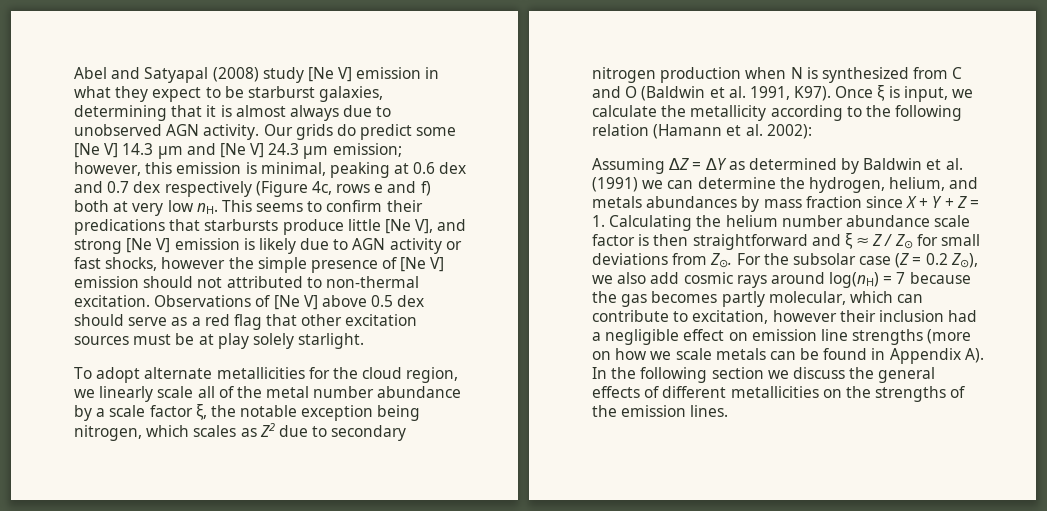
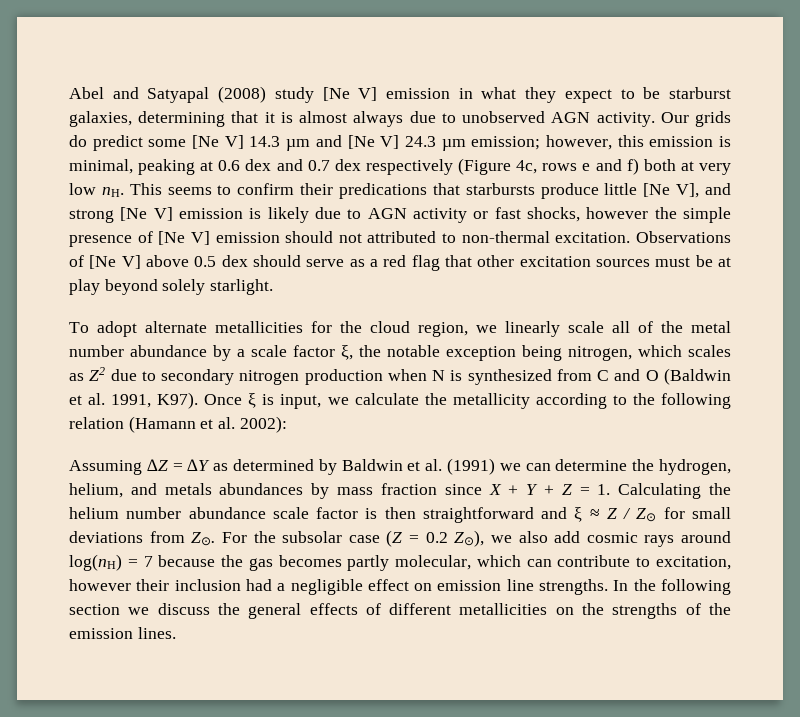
(249, 341) none -> [104,279,158,295] beyond
[852,329,972,345] [592,348,984,364] strengths (more on how we scale metals can be found in Appendix A). -> [539,579,609,595] strengths.

